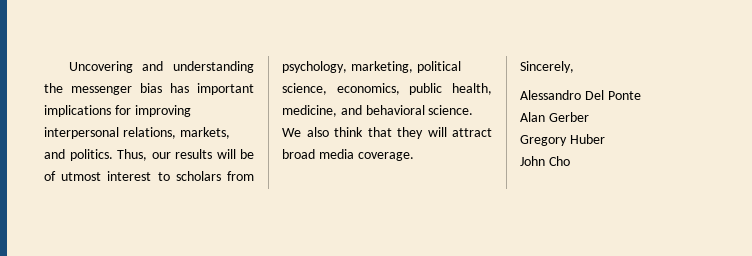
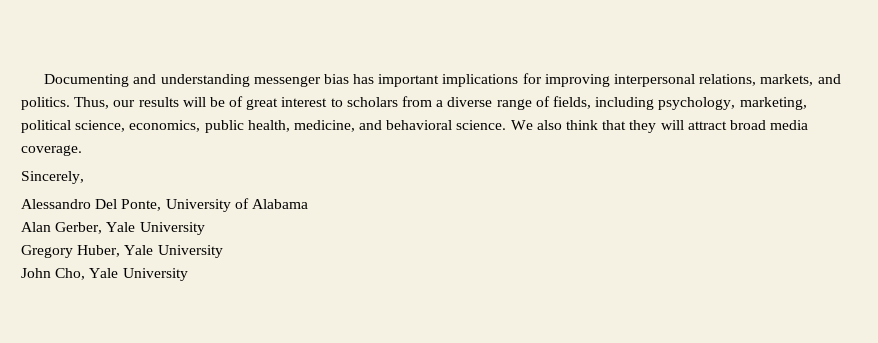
[68,61,133,73] Uncovering -> [44,74,130,87] Documenting
[44,83,63,93] the -> (250, 80) none
[61,172,102,181] utmost -> [246,98,279,110] great
(254, 176) none -> [436,96,655,110] a diverse range of fields, including
[607,91,641,100] [520,112,589,122] [520,134,605,146] [520,156,570,166] Ponte // Alan Gerber // Gregory Huber // John Cho -> [121,198,308,212] [21,222,205,235] [21,245,223,258] [21,268,188,281] Ponte, University of Alabama // Alan Gerber, Yale University // Gregory Huber, Yale University // John Cho, Yale University

